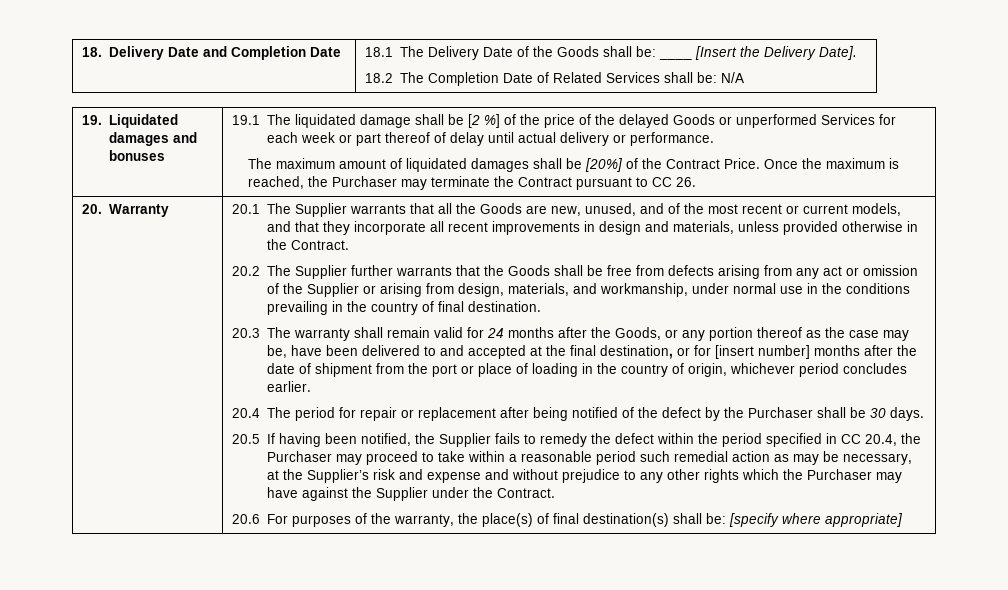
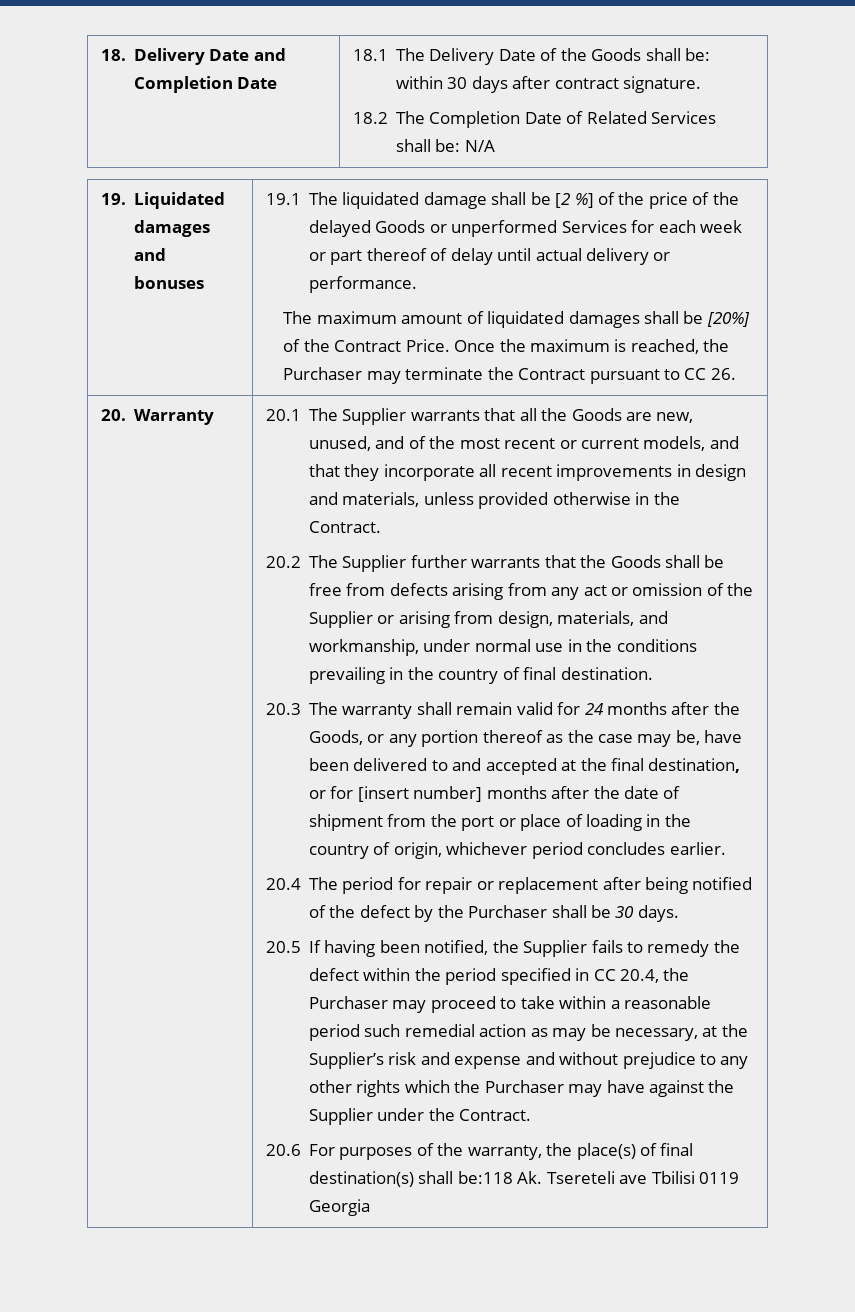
[658,46,857,60] ____ [Insert the Delivery Date]. -> [395,76,702,93] within 30 days after contract signature.
[705,513,903,527] be: [specify where appropriate] -> [457,1171,740,1184] [308,1199,370,1216] be:118 Ak. Tsereteli ave Tbilisi 0119 Georgia

